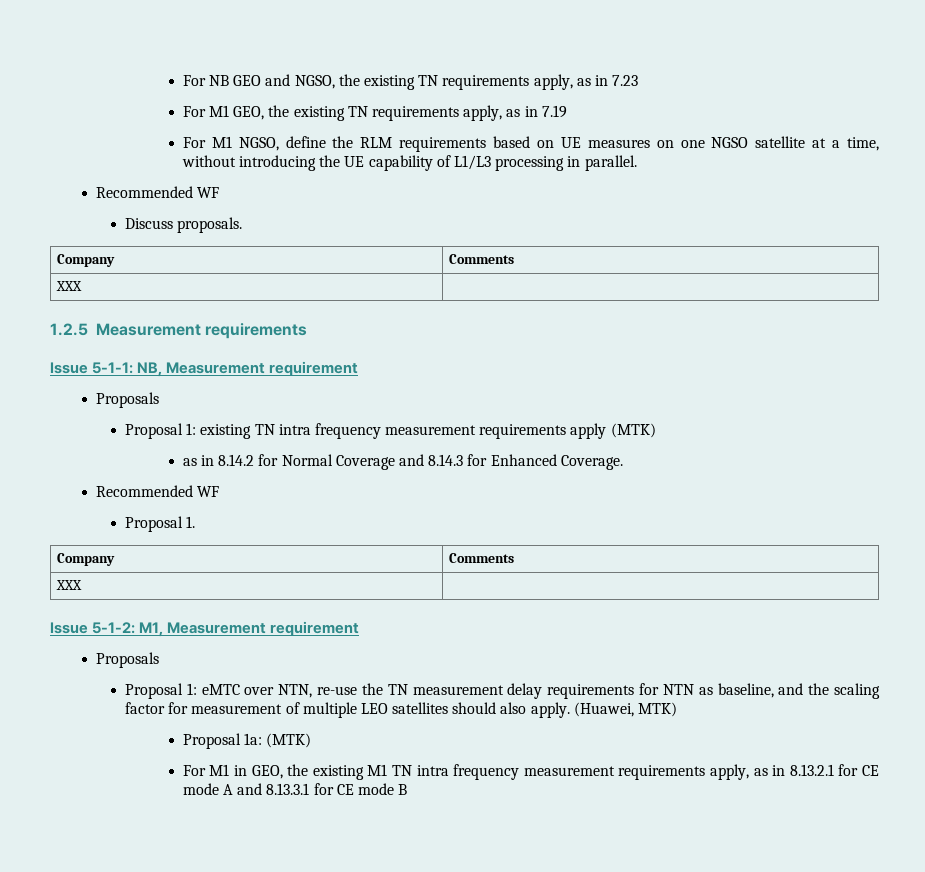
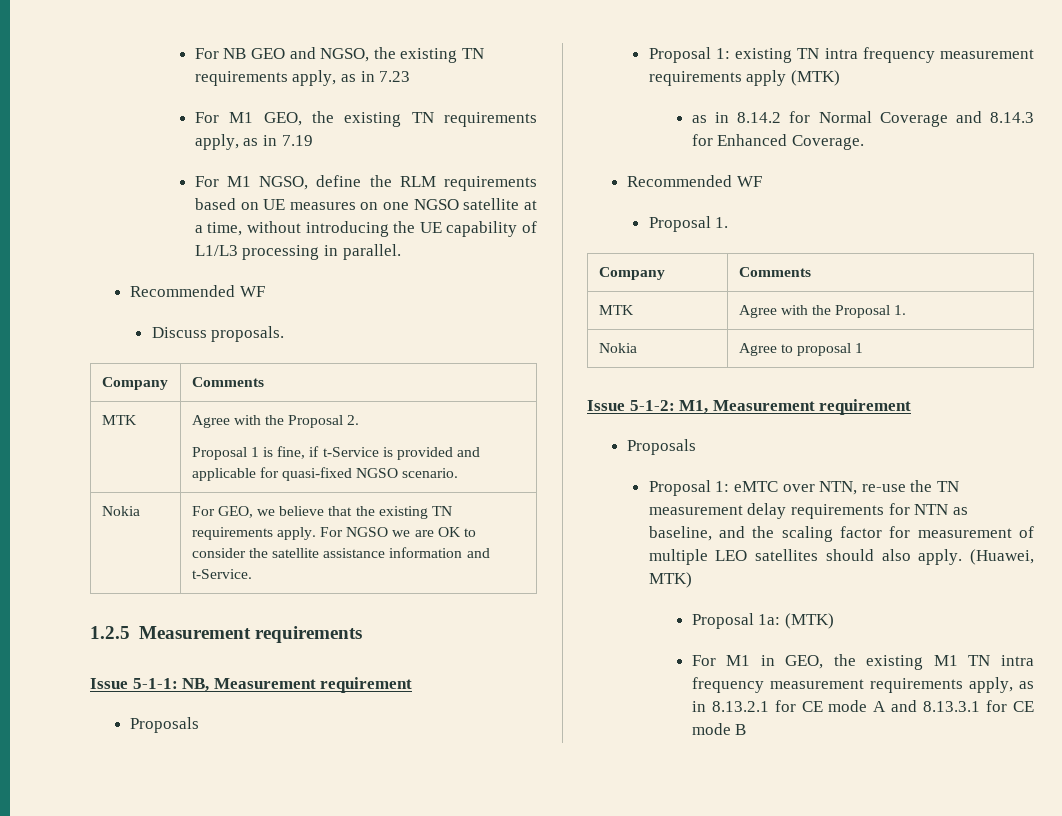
[55,281,82,291] XXX | -> [101,415,137,425] [191,415,360,428] [191,446,481,460] [191,467,459,481] [101,506,140,516] [191,506,452,519] [191,527,476,540] [191,547,490,558] [191,569,252,579] MTK | Agree with the Proposal 2. // Proposal 1 is fine, if t-Service is provided and applicable for quasi-fixed NGSO scenario. // Nokia | For GEO, we believe that the existing TN requirements apply. For NGSO we are OK to consider the satellite assistance information and t-Service.
[55,580,82,590] XXX | -> [598,305,634,315] [738,305,907,318] [598,343,637,353] [738,343,864,356] MTK | Agree with the Proposal 1. // Nokia | Agree to proposal 1

